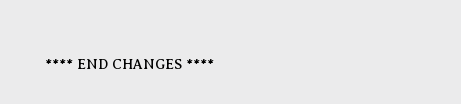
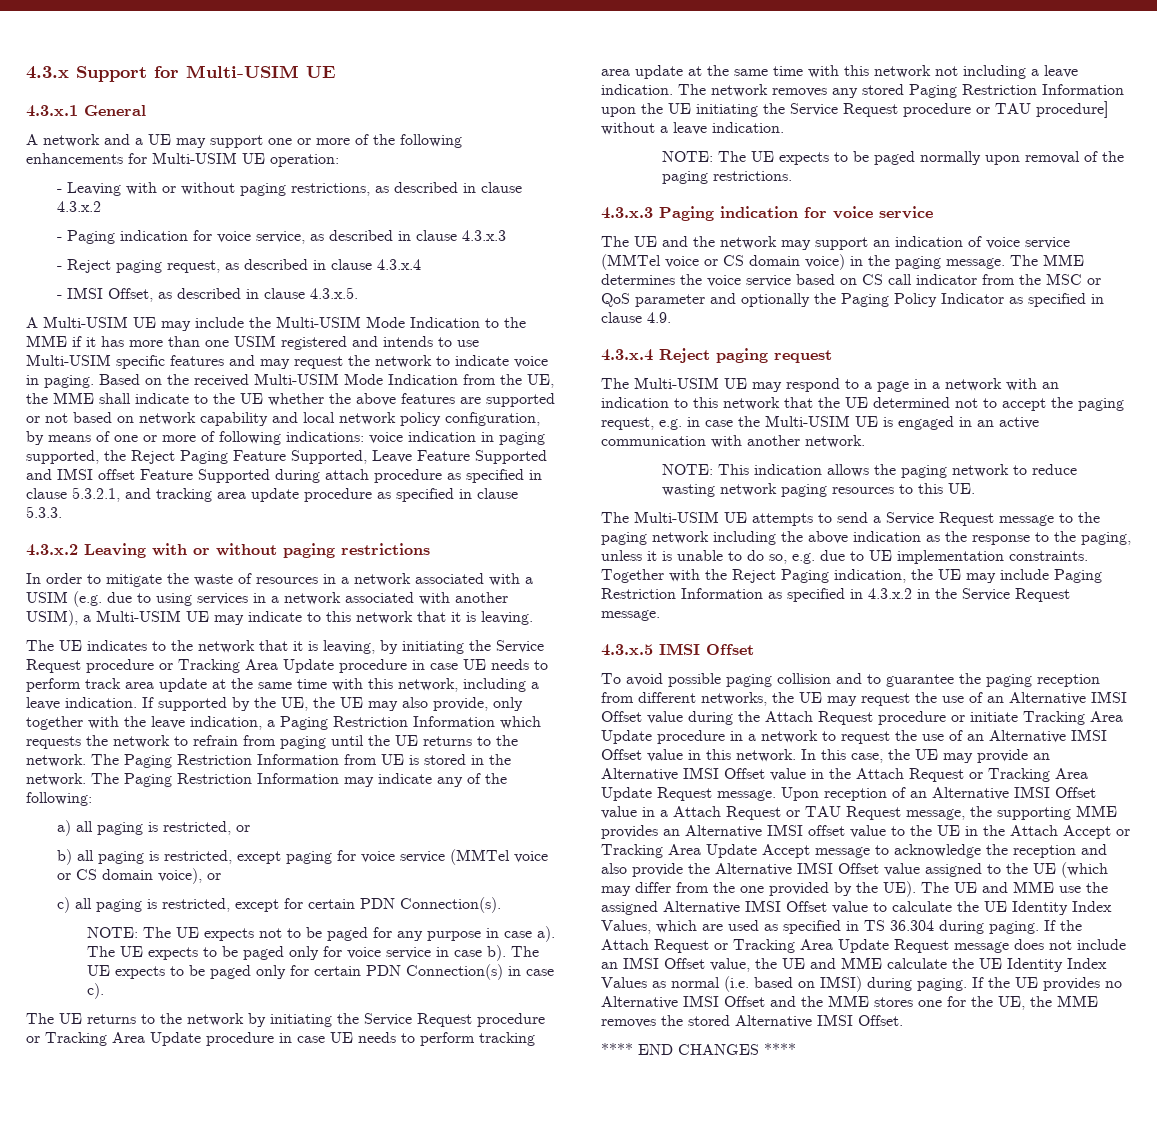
(45, 64) none -> [26,65,336,82] [26,105,146,117] [26,134,462,148] [26,152,339,167] [56,182,522,196] [56,201,101,212] [56,230,506,244] [56,259,421,273] [56,287,358,302] [26,316,526,331] [26,335,479,350] [26,354,548,369] [26,373,554,388] [26,392,555,407] [26,412,540,426] [26,431,545,445] [26,450,547,464] [26,468,542,483] [26,487,518,502] [26,506,62,518] [26,543,430,558] [26,573,533,587] [26,591,508,607] [26,610,533,626] [26,640,544,654] [26,659,548,673] [26,678,539,692] [26,697,523,711] [26,716,541,730] [26,735,518,749] [26,754,511,768] [26,773,507,787] [26,792,92,806] [56,820,250,836] [56,849,548,865] [56,868,221,884] [56,897,501,913] [87,926,556,942] [87,945,540,961] [87,964,555,980] [87,983,105,999] [26,1013,545,1027] [26,1032,535,1046] [601,65,1078,79] [601,84,1124,98] [601,101,1108,118] [601,122,784,135] [662,151,1125,165] [662,171,793,184] [601,206,933,221] [601,236,1070,250] [601,254,1084,270] [601,273,1101,287] [601,293,1104,307] [601,312,671,323] [601,348,832,363] [601,377,1059,392] [601,397,1124,411] [601,415,1039,430] [601,435,865,448] [662,464,1078,478] [662,483,976,497] [601,511,1100,526] [601,531,1131,545] [601,550,1088,564] [601,569,1102,583] [601,588,1070,602] [601,610,660,621] [601,643,754,656] [601,673,1100,687] [601,691,1127,706] [601,711,1123,725] [601,729,1107,744] [601,749,1050,763] [601,767,1088,782] [601,786,1096,801] [601,805,1117,820] [601,824,1130,839] [601,844,1107,858] [601,862,1108,878] [601,881,1108,897] [601,900,1112,915] [601,920,1082,934] [601,939,1126,953] [601,957,1107,972] [601,976,1122,992] [601,995,1098,1010] [601,1014,903,1028] 4.3.x Support for Multi-USIM UE // 4.3.x.1 General // A network and a UE may support one or more of the following enhancements for Multi-USIM UE operation: // - Leaving with or without paging restrictions, as described in clause 4.3.x.2 // - Paging indication for voice service, as described in clause 4.3.x.3 // - Reject paging request, as described in clause 4.3.x.4 // - IMSI Offset, as described in clause 4.3.x.5. // A Multi-USIM UE may include the Multi-USIM Mode Indication to the MME if it has more than one USIM registered and intends to use Multi-USIM specific features and may request the network to indicate voice in paging. Based on the received Multi-USIM Mode Indication from the UE, the MME shall indicate to the UE whether the above features are supported or not based on network capability and local network policy configuration, by means of one or more of following indications: voice indication in paging supported, the Reject Paging Feature Supported, Leave Feature Supported and IMSI offset Feature Supported during attach procedure as specified in clause 5.3.2.1, and tracking area update procedure as specified in clause 5.3.3. // 4.3.x.2 Leaving with or without paging restrictions // In order to mitigate the waste of resources in a network associated with a USIM (e.g. due to using services in a network associated with another USIM), a Multi-USIM UE may indicate to this network that it is leaving. // The UE indicates to the network that it is leaving, by initiating the Service Request procedure or Tracking Area Update procedure in case UE needs to perform track area update at the same time with this network, including a leave indication. If supported by the UE, the UE may also provide, only together with the leave indication, a Paging Restriction Information which requests the network to refrain from paging until the UE returns to the network. The Paging Restriction Information from UE is stored in the network. The Paging Restriction Information may indicate any of the following: // a) all paging is restricted, or // b) all paging is restricted, except paging for voice service (MMTel voice or CS domain voice), or // c) all paging is restricted, except for certain PDN Connection(s). // NOTE: The UE expects not to be paged for any purpose in case a). The UE expects to be paged only for voice service in case b). The UE expects to be paged only for certain PDN Connection(s) in case c). // The UE returns to the network by initiating the Service Request procedure or Tracking Area Update procedure in case UE needs to perform tracking area update at the same time with this network not including a leave indication. The network removes any stored Paging Restriction Information upon the UE initiating the Service Request procedure or TAU procedure] without a leave indication. // NOTE: The UE expects to be paged normally upon removal of the paging restrictions. // 4.3.x.3 Paging indication for voice service // The UE and the network may support an indication of voice service (MMTel voice or CS domain voice) in the paging message. The MME determines the voice service based on CS call indicator from the MSC or QoS parameter and optionally the Paging Policy Indicator as specified in clause 4.9. // 4.3.x.4 Reject paging request // The Multi-USIM UE may respond to a page in a network with an indication to this network that the UE determined not to accept the paging request, e.g. in case the Multi-USIM UE is engaged in an active communication with another network. // NOTE: This indication allows the paging network to reduce wasting network paging resources to this UE. // The Multi-USIM UE attempts to send a Service Request message to the paging network including the above indication as the response to the paging, unless it is unable to do so, e.g. due to UE implementation constraints. Together with the Reject Paging indication, the UE may include Paging Restriction Information as specified in 4.3.x.2 in the Service Request message. // 4.3.x.5 IMSI Offset // To avoid possible paging collision and to guarantee the paging reception from different networks, the UE may request the use of an Alternative IMSI Offset value during the Attach Request procedure or initiate Tracking Area Update procedure in a network to request the use of an Alternative IMSI Offset value in this network. In this case, the UE may provide an Alternative IMSI Offset value in the Attach Request or Tracking Area Update Request message. Upon reception of an Alternative IMSI Offset value in a Attach Request or TAU Request message, the supporting MME provides an Alternative IMSI offset value to the UE in the Attach Accept or Tracking Area Update Accept message to acknowledge the reception and also provide the Alternative IMSI Offset value assigned to the UE (which may differ from the one provided by the UE). The UE and MME use the assigned Alternative IMSI Offset value to calculate the UE Identity Index Values, which are used as specified in TS 36.304 during paging. If the Attach Request or Tracking Area Update Request message does not include an IMSI Offset value, the UE and MME calculate the UE Identity Index Values as normal (i.e. based on IMSI) during paging. If the UE provides no Alternative IMSI Offset and the MME stores one for the UE, the MME removes the stored Alternative IMSI Offset. //

